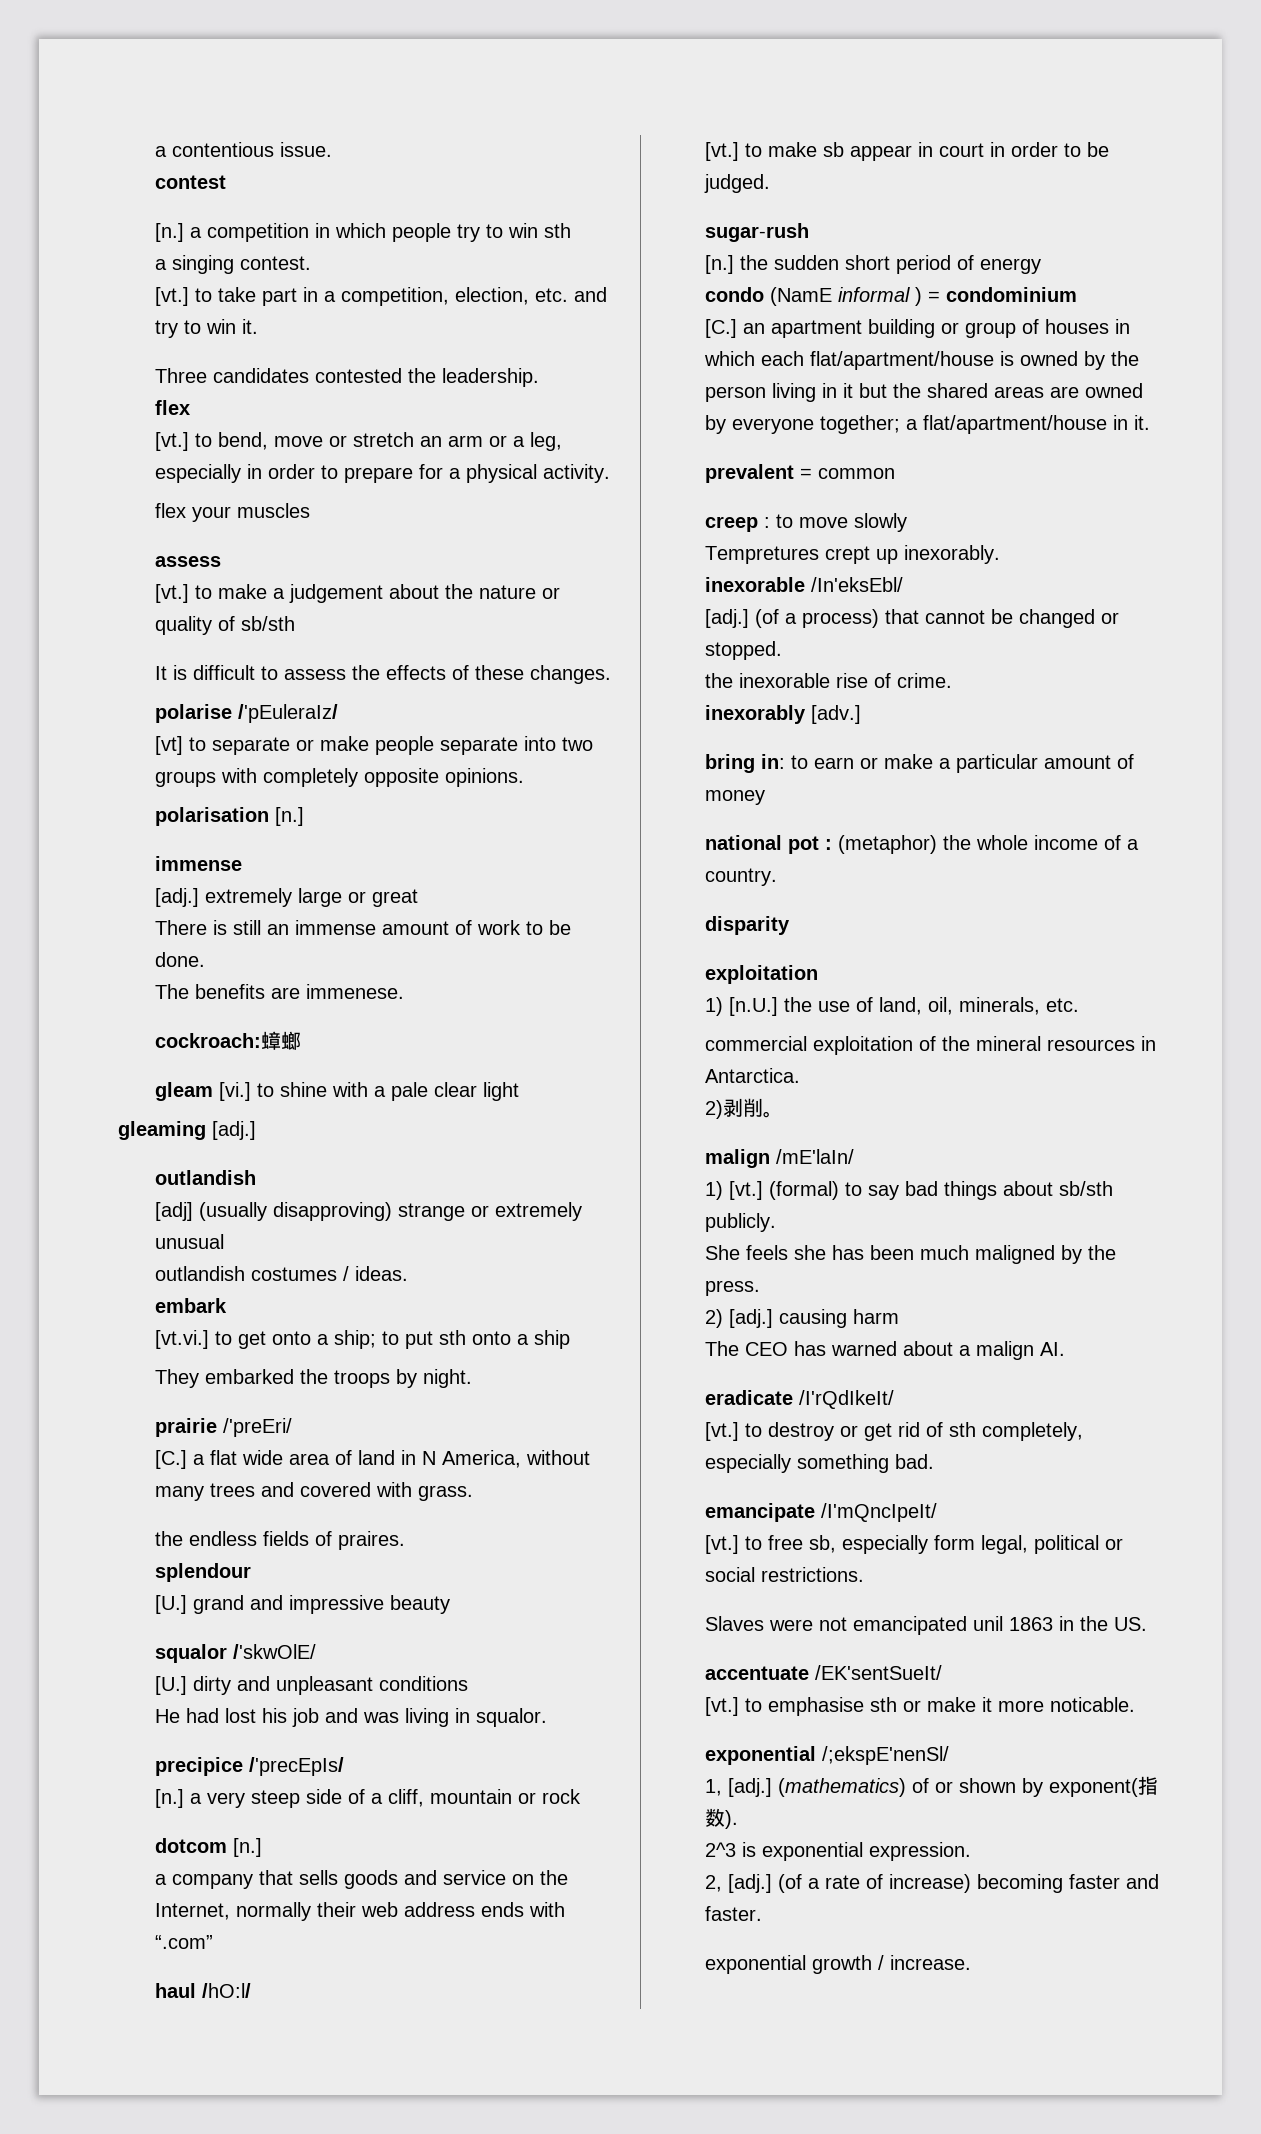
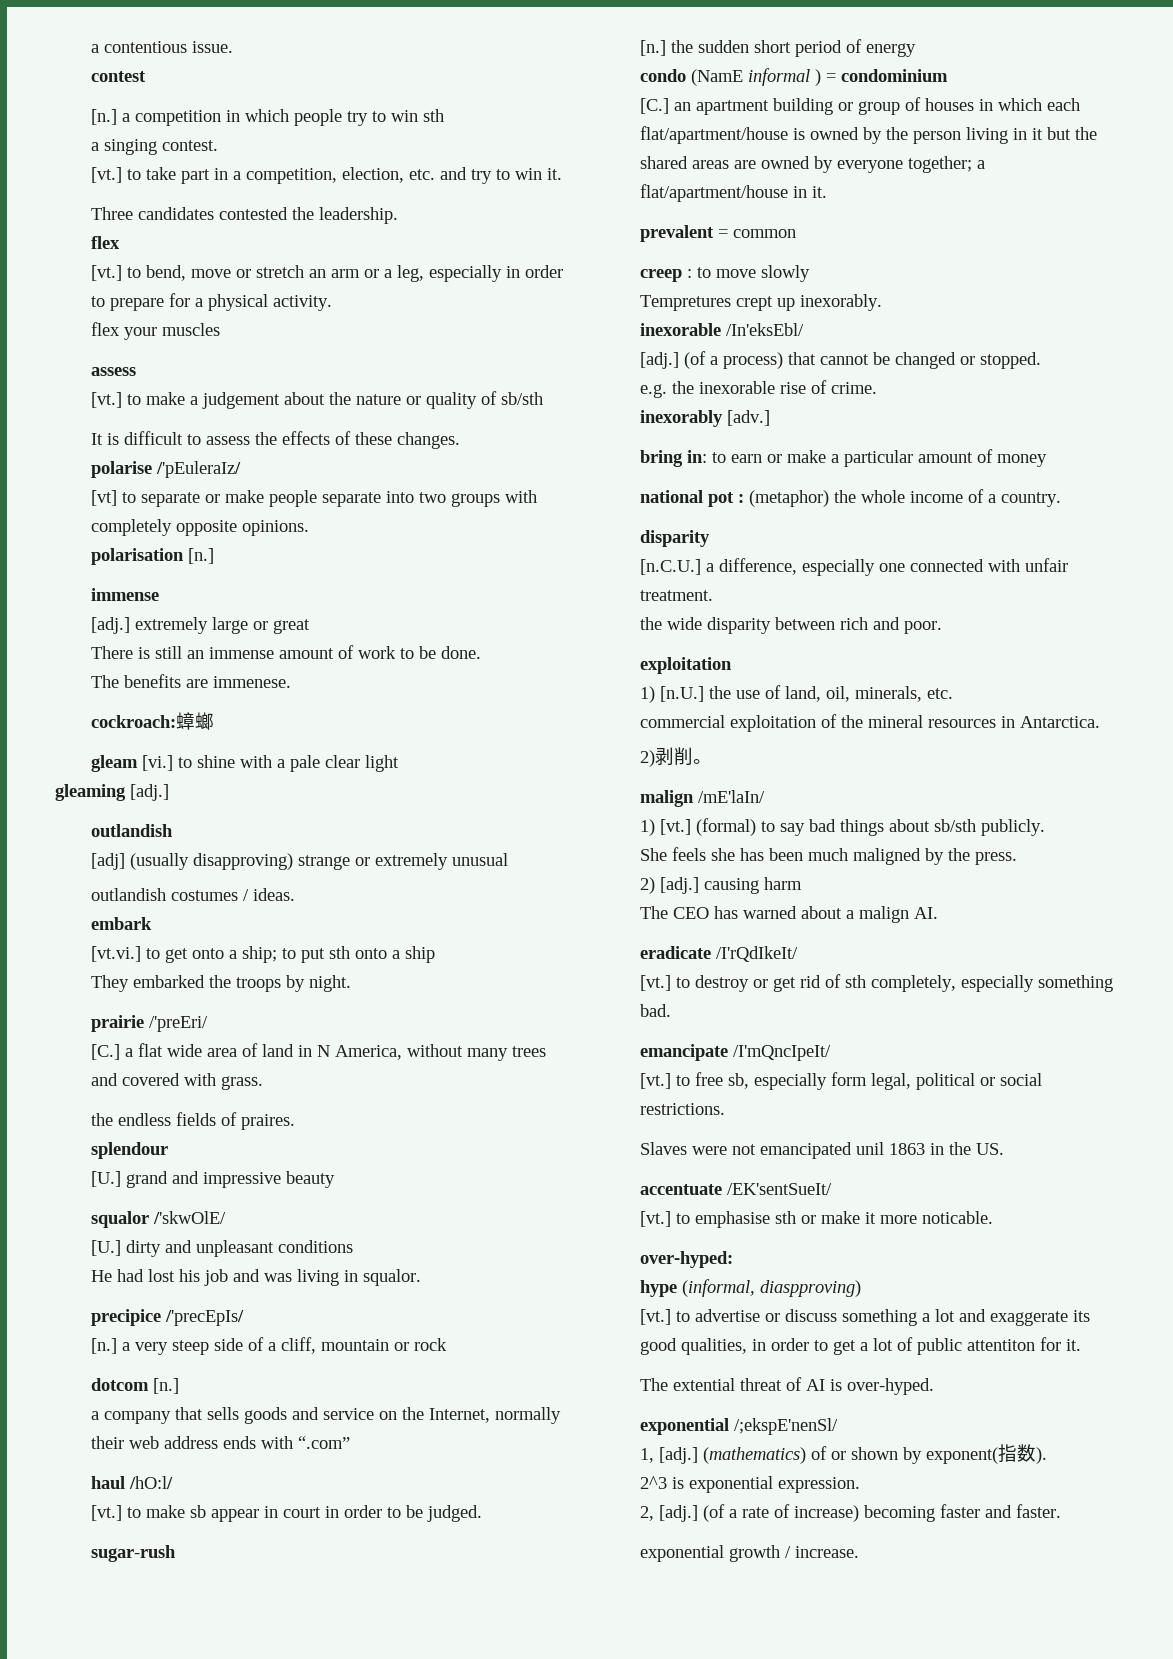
(782, 650) none -> [639,384,667,398] e.g.
(790, 925) none -> [639,558,1068,576] [639,590,713,601] [639,617,942,634] // [n.C.U.] a difference, especially one connected with unfair treatment. // the wide disparity between rich and poor.
(1135, 1704) none -> [639,1251,733,1268] [639,1279,861,1297] [639,1309,1090,1326] [639,1337,1081,1355] [639,1377,934,1395] // over-hyped: // hype (informal, diaspproving) // [vt.] to advertise or discuss something a lot and exaggerate its good qualities, in order to get a lot of public attentiton for it. // The extential threat of AI is over-hyped.

